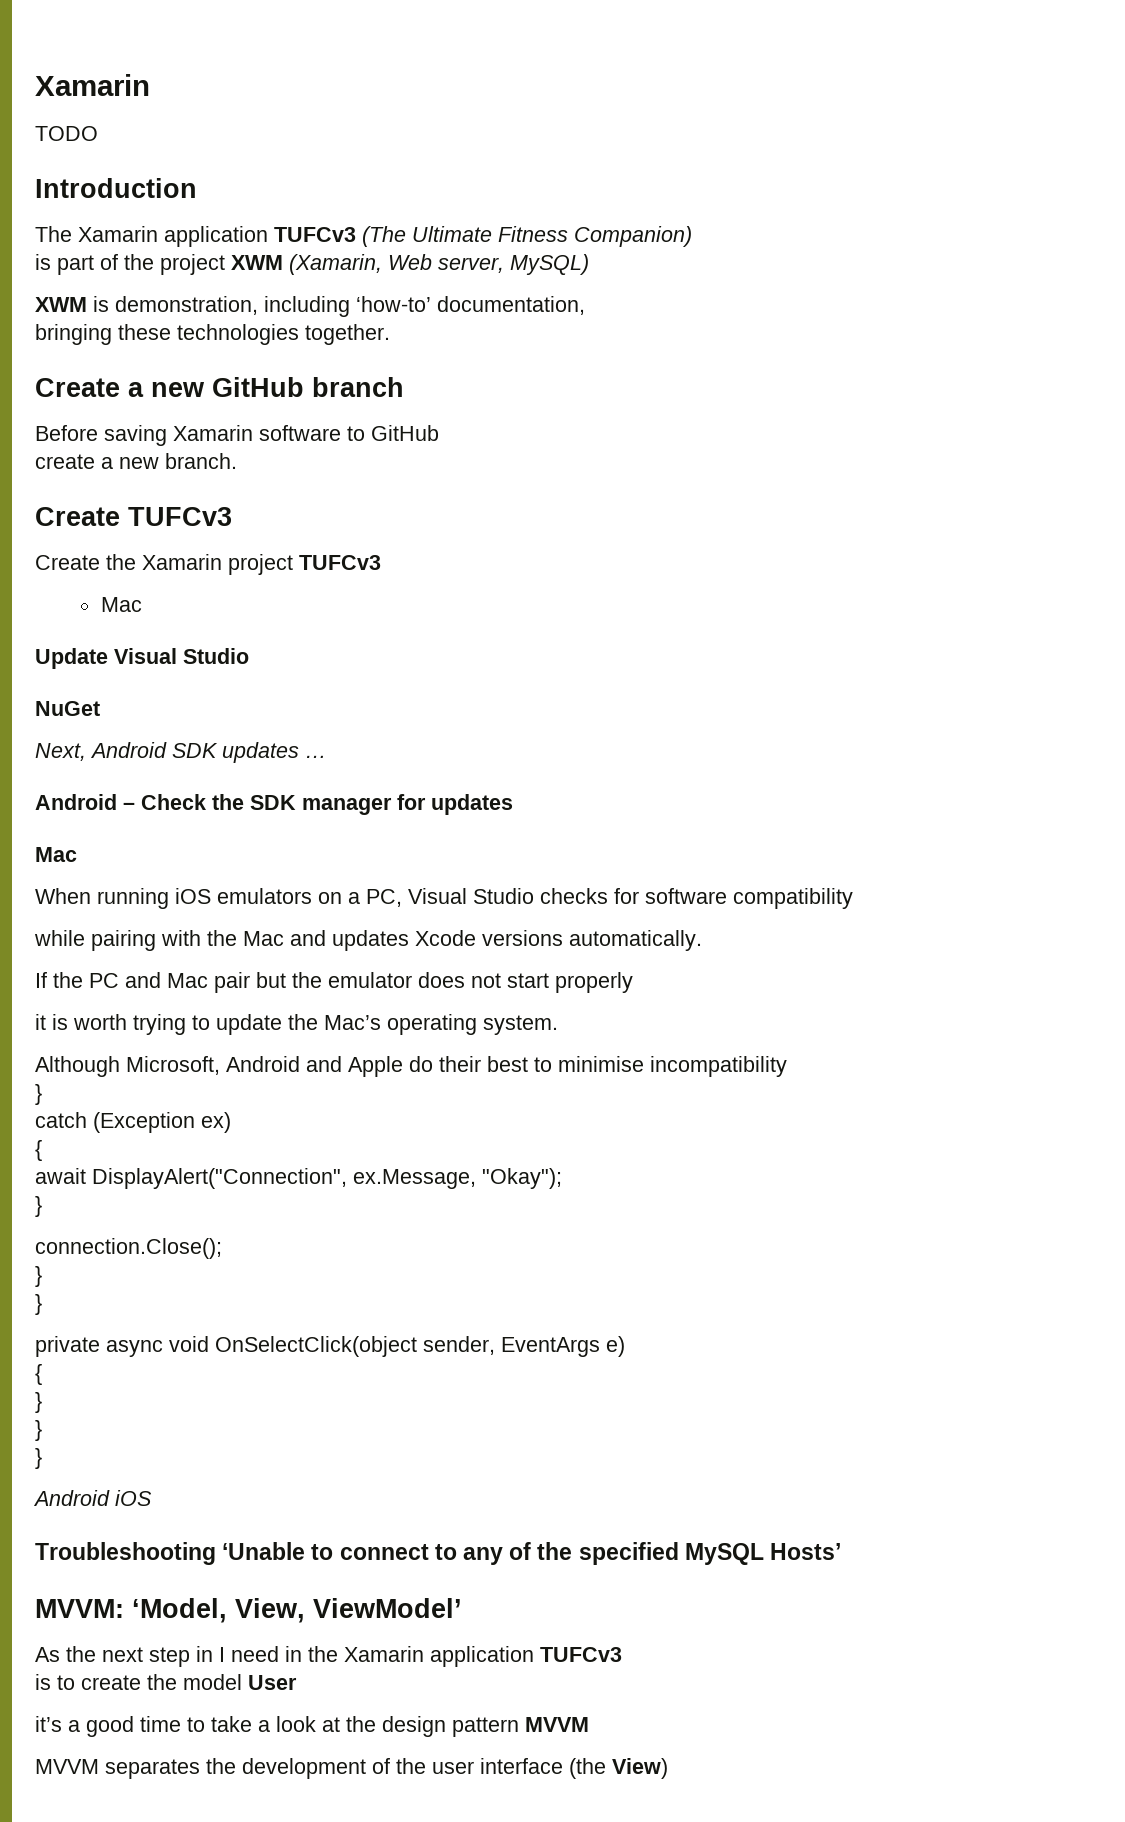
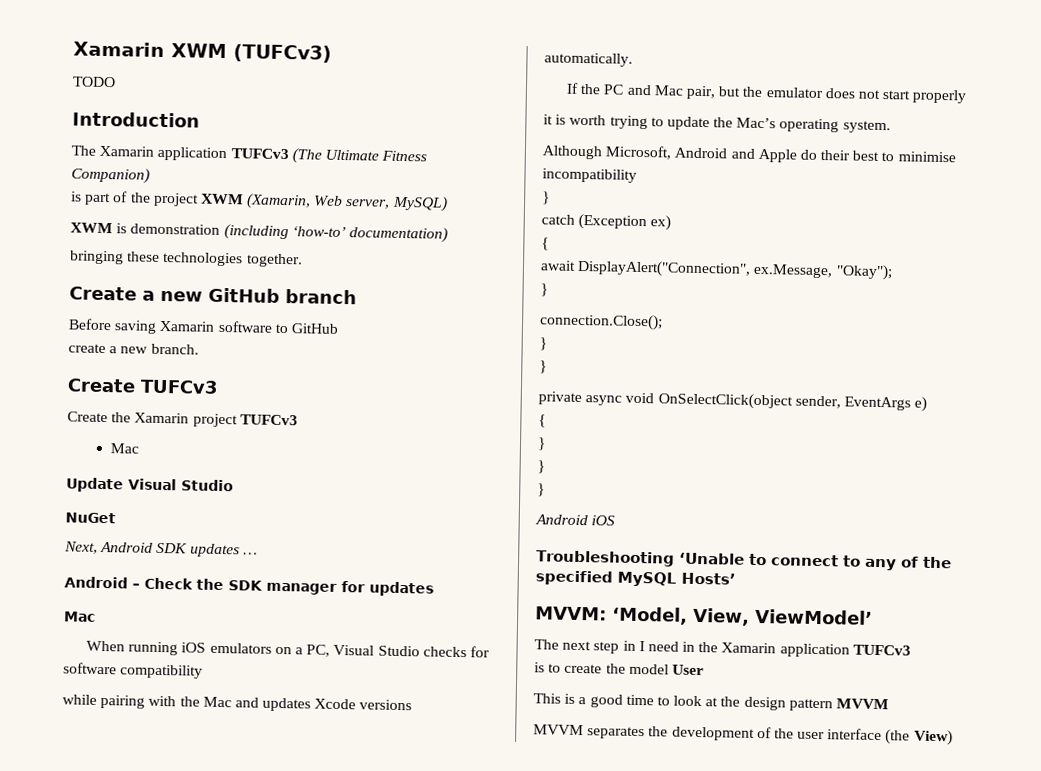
[35,74,150,96] Xamarin -> [73,41,332,63] Xamarin XWM (TUFCv3)
[115,296,585,317] demonstration, including ‘how-to’ documentation, -> [130,223,448,243] demonstration (including ‘how-to’ documentation)
[214,972,250,993] pair -> [685,85,716,100] pair,
[35,1646,96,1662] As the -> [534,639,559,650] The
[35,1716,62,1732] it’s -> [533,693,576,704] This is
[211,1716,270,1732] take a -> (670, 701) none

